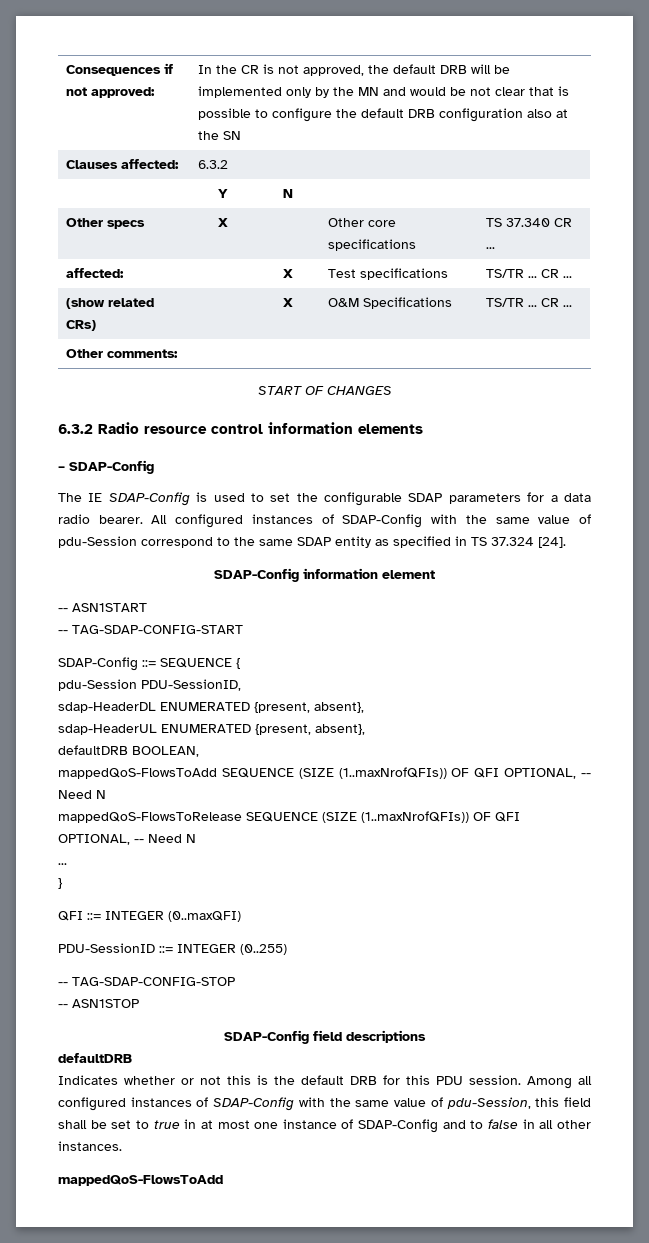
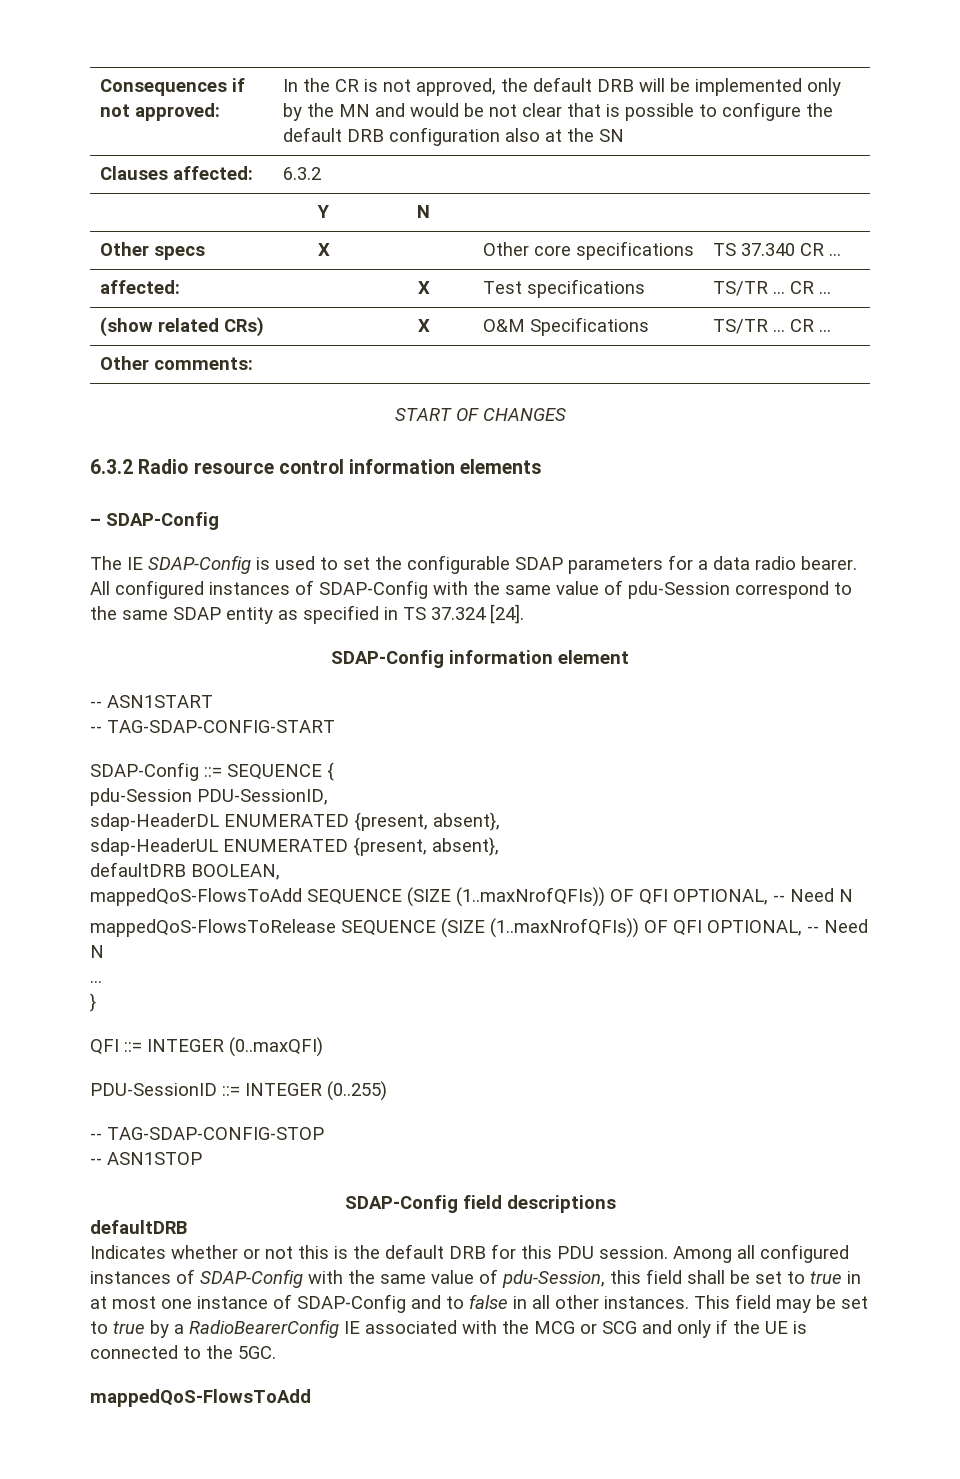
(122, 1146) none -> [694,1294,868,1313] [90,1319,807,1338] [90,1345,276,1359] This field may be set to true by a RadioBearerConfig IE associated with the MCG or SCG and only if the UE is connected to the 5GC.

